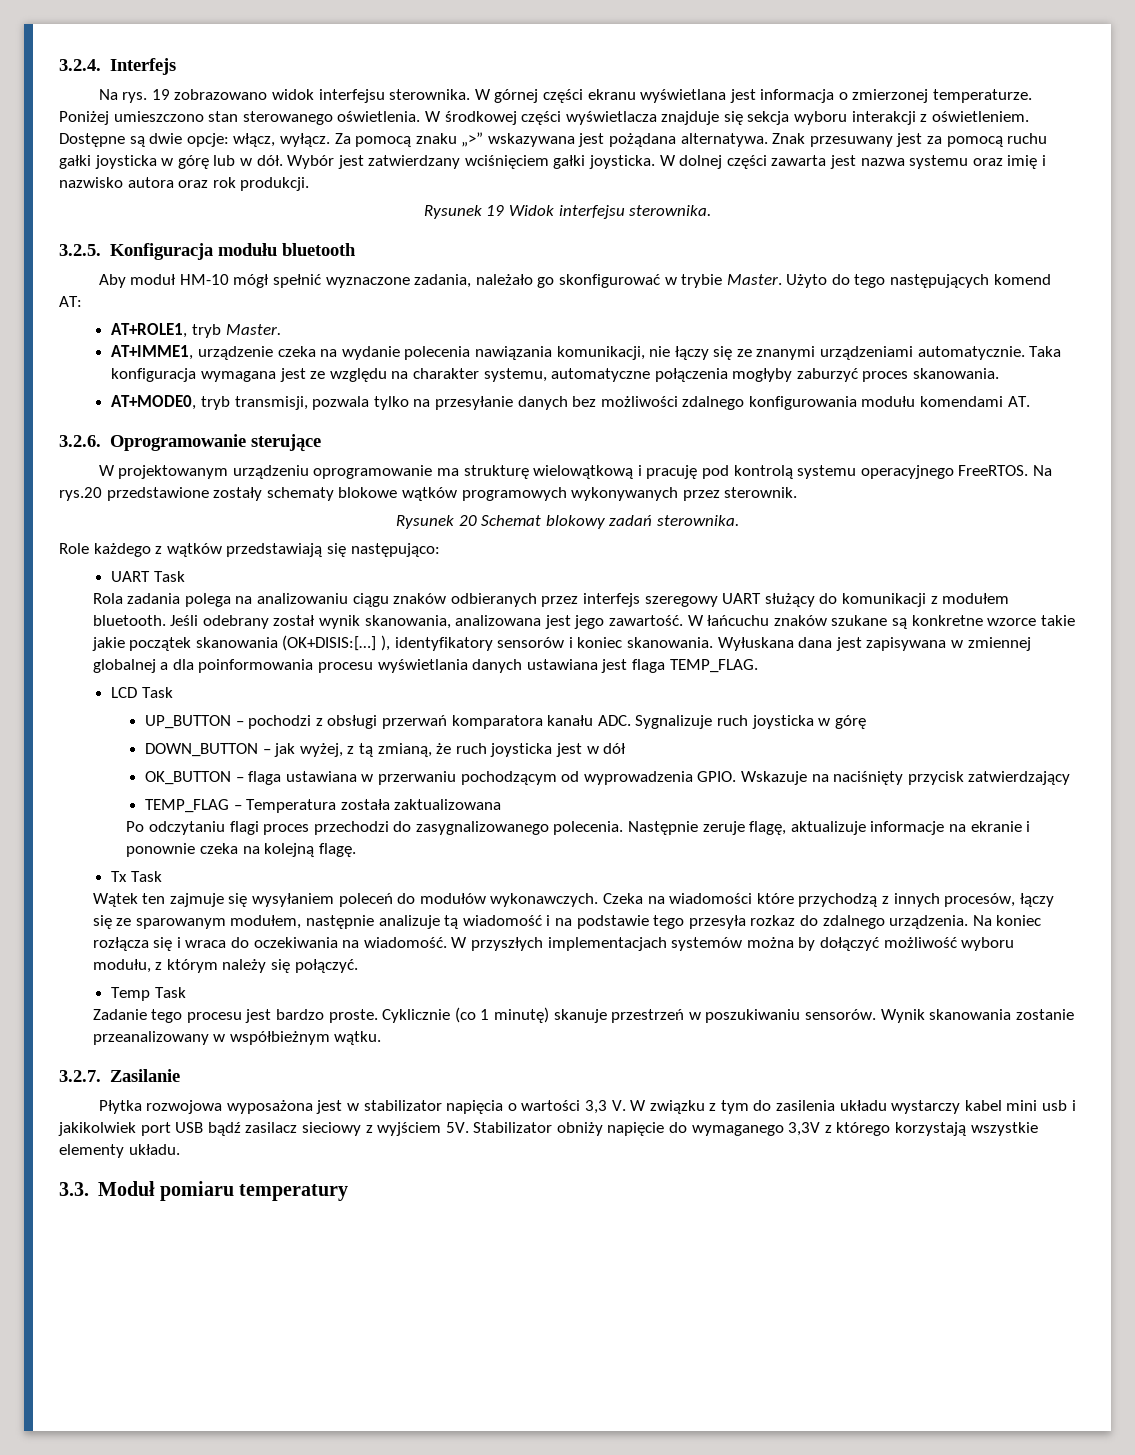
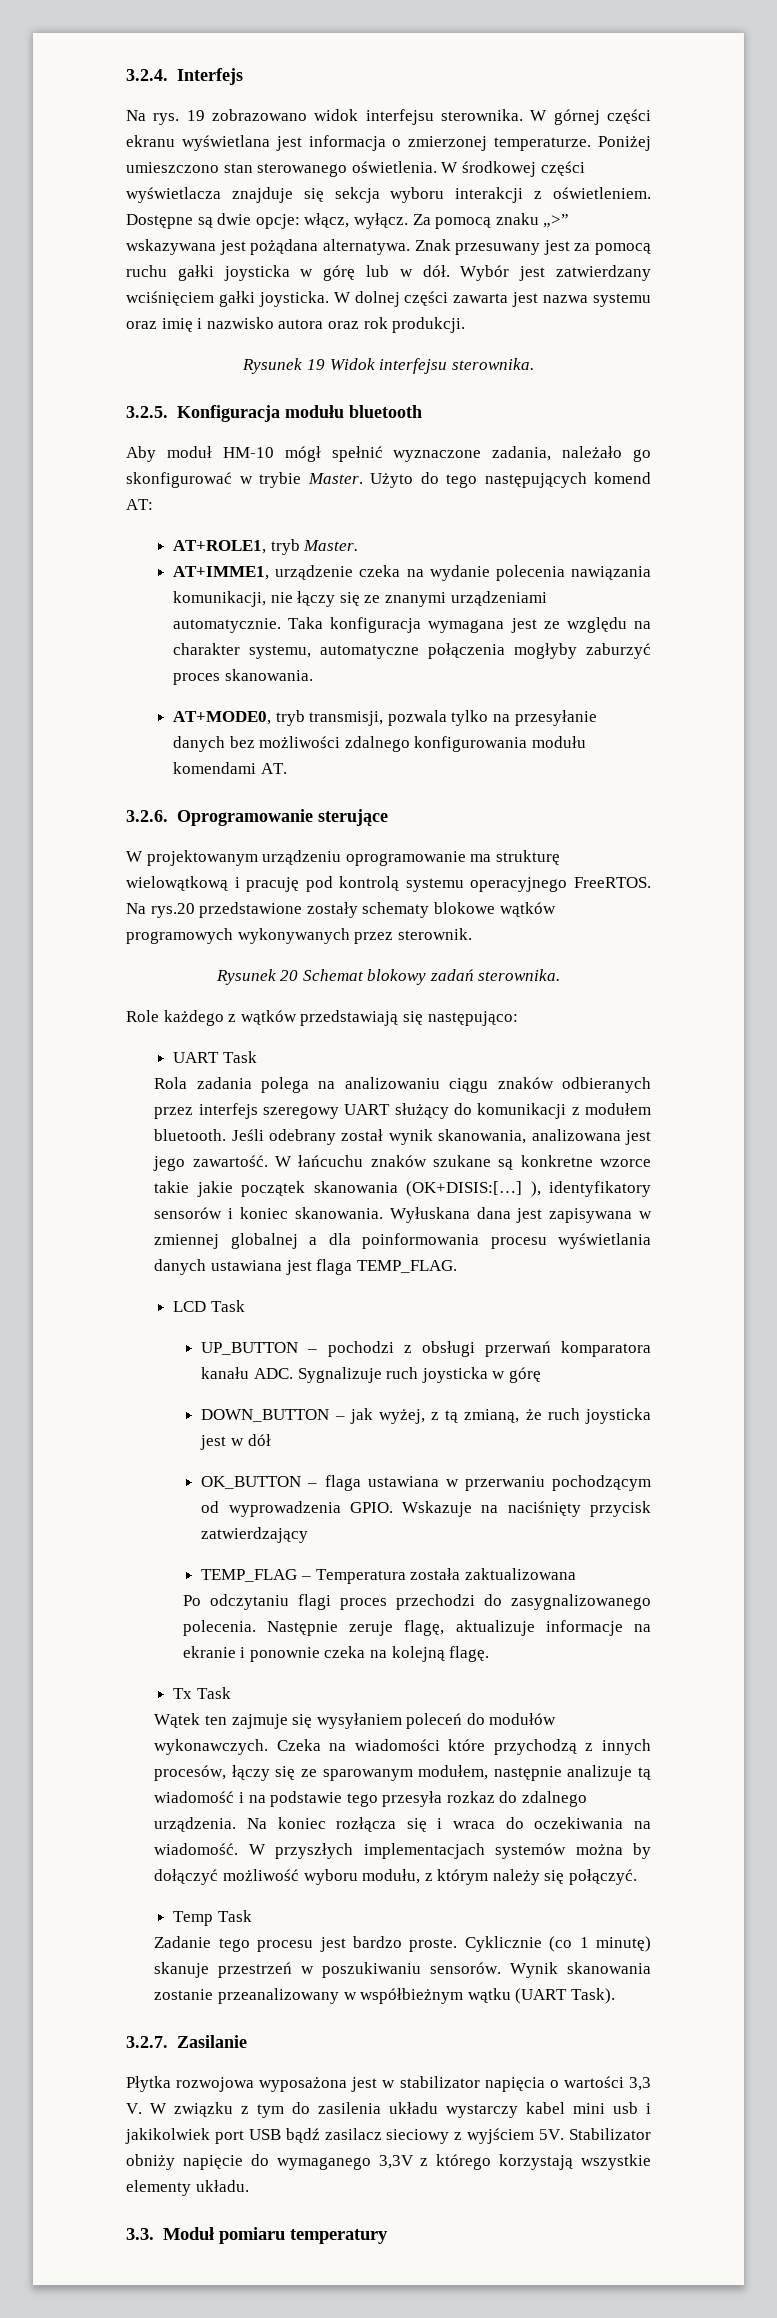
[334,1031,382,1045] wątku. -> [467,1988,615,2004] wątku (UART Task).

